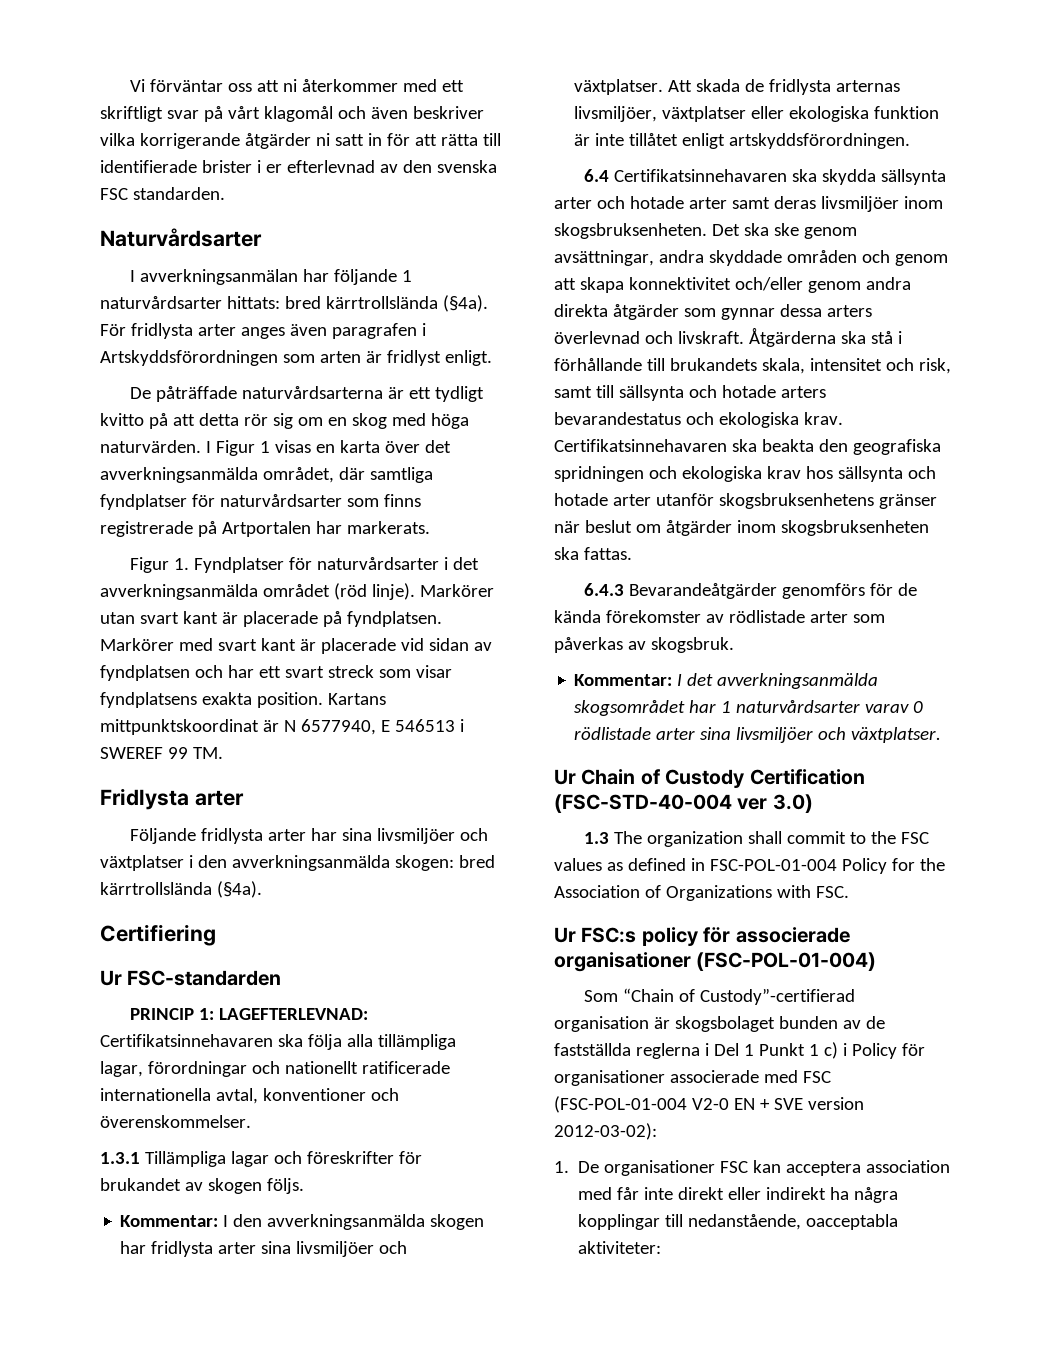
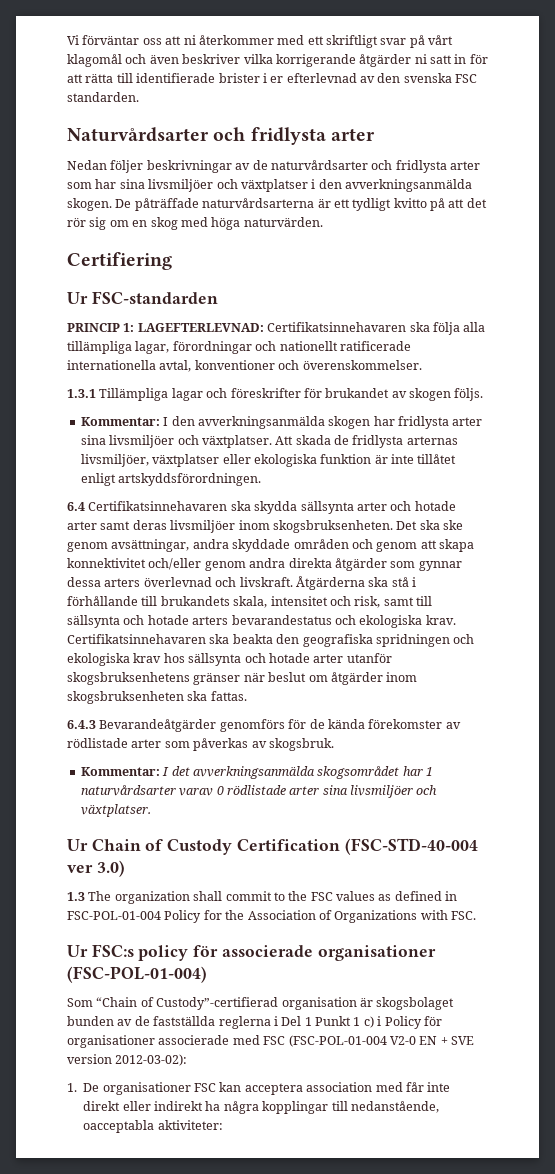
[130,269,413,285] [100,295,488,312] [100,323,426,339] [100,350,492,366] // I avverkningsanmälan har följande 1 naturvårdsarter hittats: bred kärrtrollslända (§4a). För fridlysta arter anges även paragrafen i Artskyddsförordningen som arten är fridlyst enligt. // -> [213,127,375,145] [67,160,480,173] [67,179,472,192] [67,198,112,211] och fridlysta arter // Nedan följer beskrivningar av de naturvårdsarter och fridlysta arter som har sina livsmiljöer och växtplatser i den avverkningsanmälda skogen.
[198,413,239,426] detta -> [466,198,487,208] det
[205,440,451,456] [100,467,433,483] [100,494,421,510] [100,521,430,537] [130,557,479,573] [100,583,494,600] [100,611,442,627] [100,638,492,654] [100,665,452,681] [100,692,386,708] [100,719,464,735] [100,747,223,759] [100,788,244,810] [130,828,488,844] [100,855,495,871] [100,881,262,898] I Figur 1 visas en karta över det avverkningsanmälda området, där samtliga fyndplatser för naturvårdsarter som finns registrerade på Artportalen har markerats. // Figur 1. Fyndplatser för naturvårdsarter i det avverkningsanmälda området (röd linje). Markörer utan svart kant är placerade på fyndplatsen. Markörer med svart kant är placerade vid sidan av fyndplatsen och har ett svart streck som visar fyndplatsens exakta position. Kartans mittpunktskoordinat är N 6577940, E 546513 i SWEREF 99 TM. // Fridlysta arter // Följande fridlysta arter har sina livsmiljöer och växtplatser i den avverkningsanmälda skogen: bred kärrtrollslända (§4a). -> (323, 222) none

